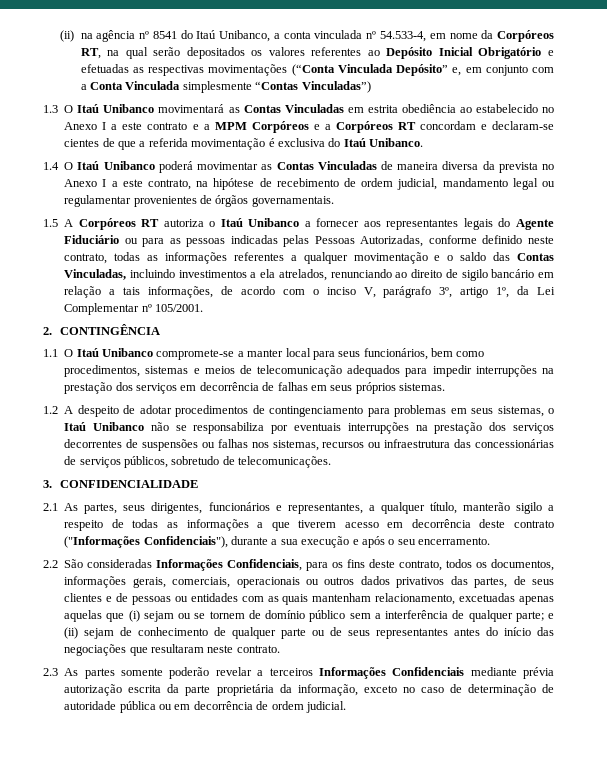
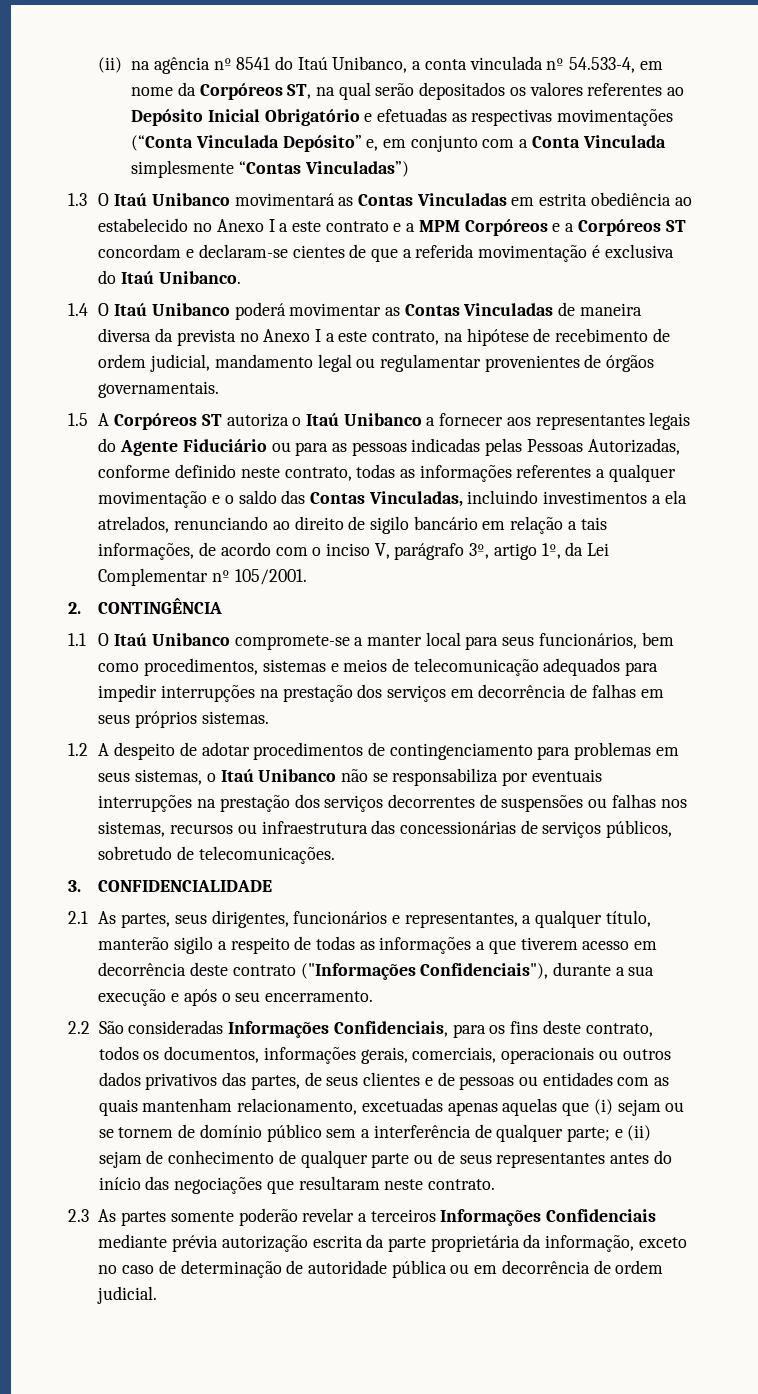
[80,48,101,59] RT, -> [287,84,312,99] ST,
[397,122,416,130] RT -> [665,220,686,232] ST
[141,219,160,227] RT -> [201,414,222,426] ST

